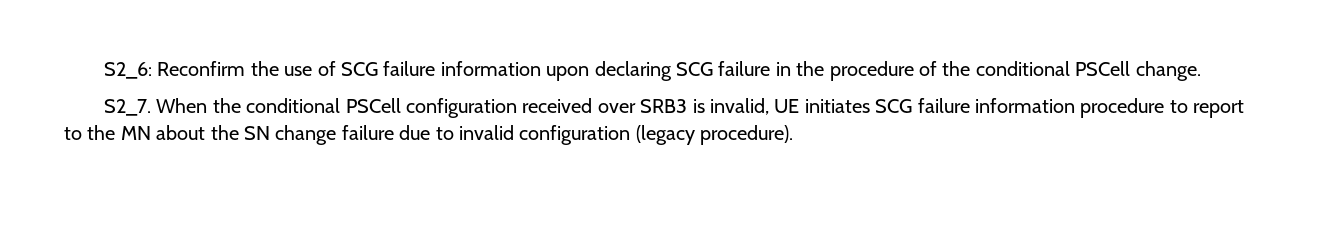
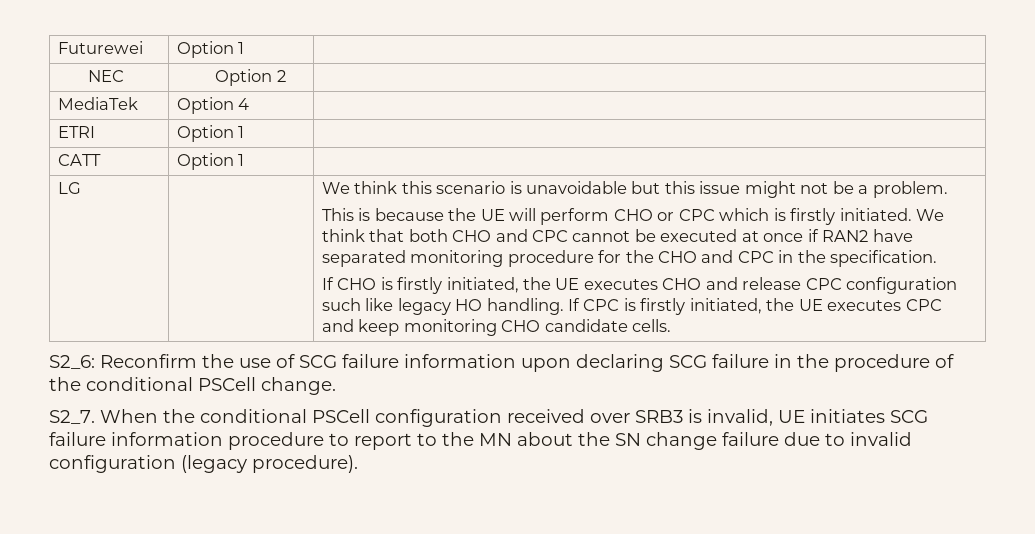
(103, 70) none -> [57,41,143,54] [176,41,245,58] [88,70,125,82] [215,69,286,86] [57,97,138,110] [176,97,250,114] [57,126,95,138] [176,125,245,142] [57,154,101,166] [176,153,245,170] [57,182,81,194] [321,181,948,198] [321,208,945,225] [321,229,913,242] [321,250,938,267] [321,277,958,294] [321,298,942,315] [321,319,671,336] Futurewei | Option 1 | // NEC | Option 2 | // MediaTek | Option 4 | // ETRI | Option 1 | // CATT | Option 1 | // LG | | We think this scenario is unavoidable but this issue might not be a problem. // This is because the UE will perform CHO or CPC which is firstly initiated. We think that both CHO and CPC cannot be executed at once if RAN2 have separated monitoring procedure for the CHO and CPC in the specification. // If CHO is firstly initiated, the UE executes CHO and release CPC configuration such like legacy HO handling. If CPC is firstly initiated, the UE executes CPC and keep monitoring CHO candidate cells. //

